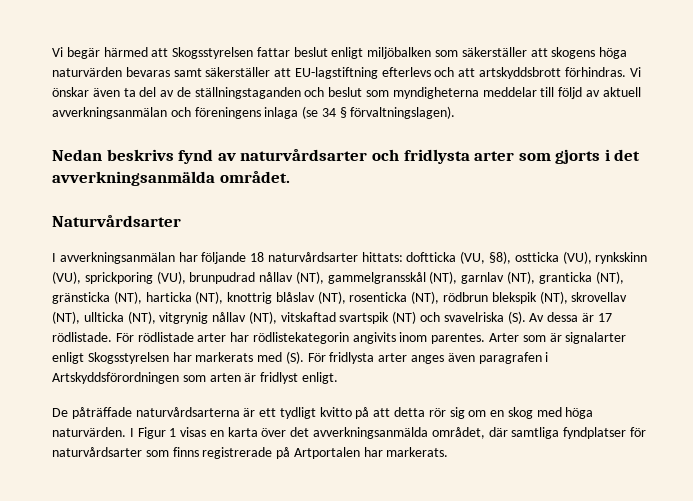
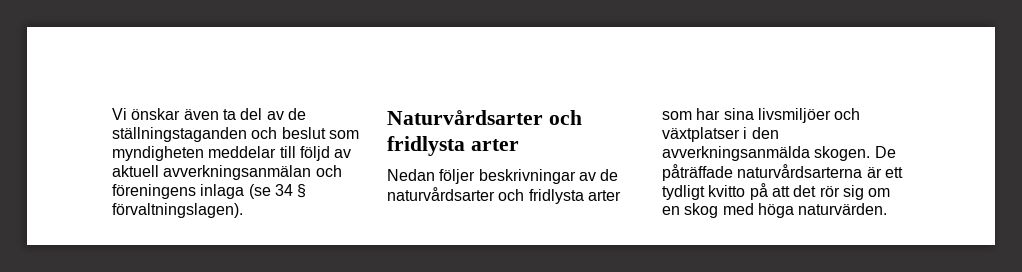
[52,47,628,59] [52,67,641,79] Vi begär härmed att Skogsstyrelsen fattar beslut enligt miljöbalken som säkerställer att skogens höga naturvärden bevaras samt säkerställer att EU-lagstiftning efterlevs och att artskyddsbrott förhindras. Vi -> [112,108,127,120] Vi
[392,87,479,99] myndigheterna -> [112,146,204,161] myndigheten
[52,149,236,164] Nedan beskrivs fynd av -> [387,110,582,125] [387,136,519,156] [387,169,619,184] Naturvårdsarter och fridlysta arter // Nedan följer beskrivningar av de
[555,149,641,164] [52,171,290,186] [52,215,181,227] [52,251,648,264] [52,271,624,284] [52,291,628,304] [52,311,612,324] [52,332,627,344] [52,351,549,364] [52,372,338,384] gjorts i det avverkningsanmälda området. // Naturvårdsarter // I avverkningsanmälan har följande 18 naturvårdsarter hittats: doftticka (VU, §8), ostticka (VU), rynkskinn (VU), sprickporing (VU), brunpudrad nållav (NT), gammelgransskål (NT), garnlav (NT), granticka (NT), gränsticka (NT), harticka (NT), knottrig blåslav (NT), rosenticka (NT), rödbrun blekspik (NT), skrovellav (NT), ullticka (NT), vitgrynig nållav (NT), vitskaftad svartspik (NT) och svavelriska (S). Av dessa är 17 rödlistade. För rödlistade arter har rödlistekategorin angivits inom parentes. Arter som är signalarter enligt Skogsstyrelsen har markerats med (S). För fridlysta arter anges även paragrafen i Artskyddsförordningen som arten är fridlyst enligt. // -> [696,108,861,123] [662,127,779,142] [662,146,871,161] har sina livsmiljöer och växtplatser i den avverkningsanmälda skogen.
[394,407,426,417] detta -> [793,185,817,197] det
[129,427,646,439] [52,447,449,459] I Figur 1 visas en karta över det avverkningsanmälda området, där samtliga fyndplatser för naturvårdsarter som finns registrerade på Artportalen har markerats. -> (888, 209) none

